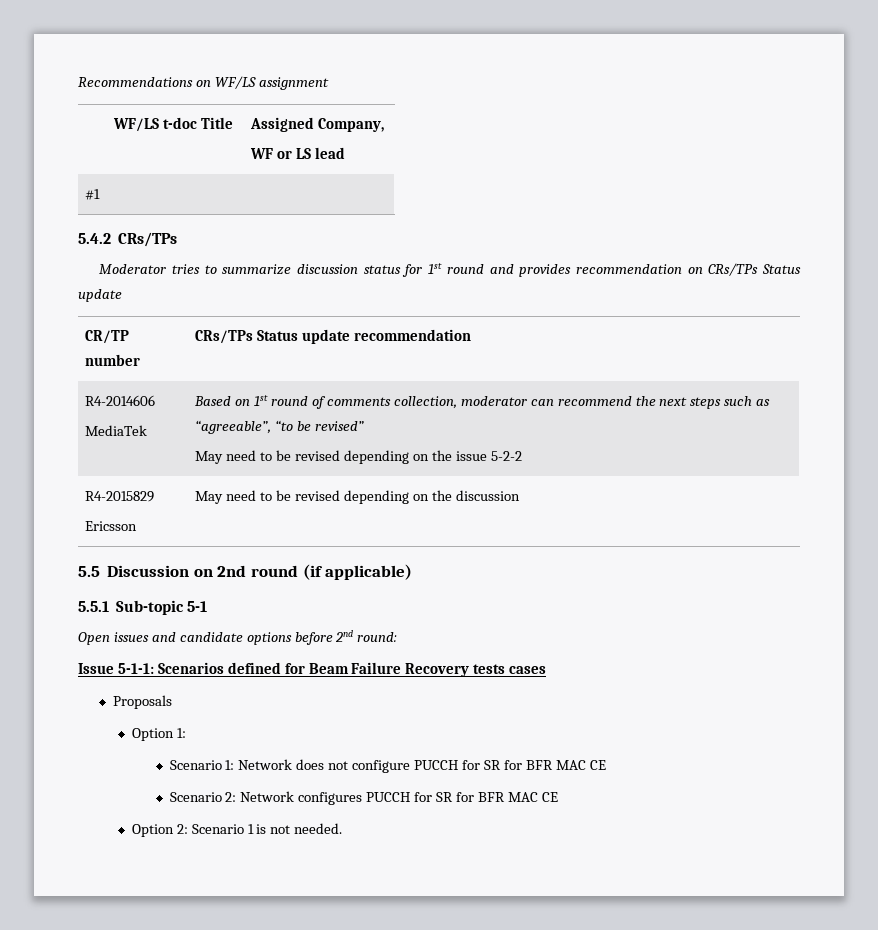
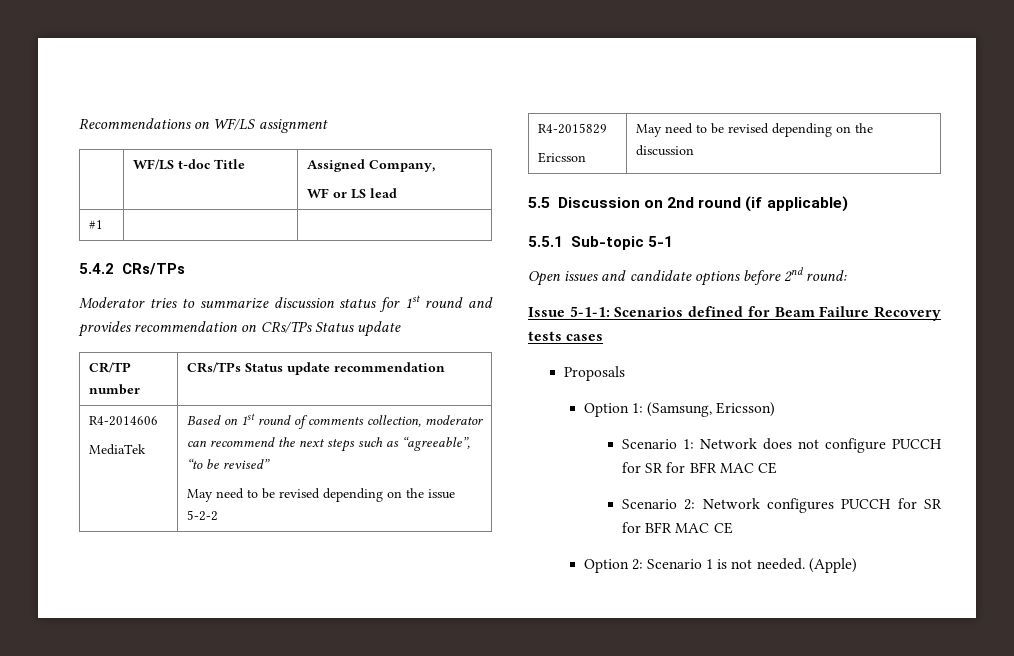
(186, 733) none -> [646,402,776,417] (Samsung, Ericsson)
(343, 828) none -> [808,558,857,573] (Apple)

